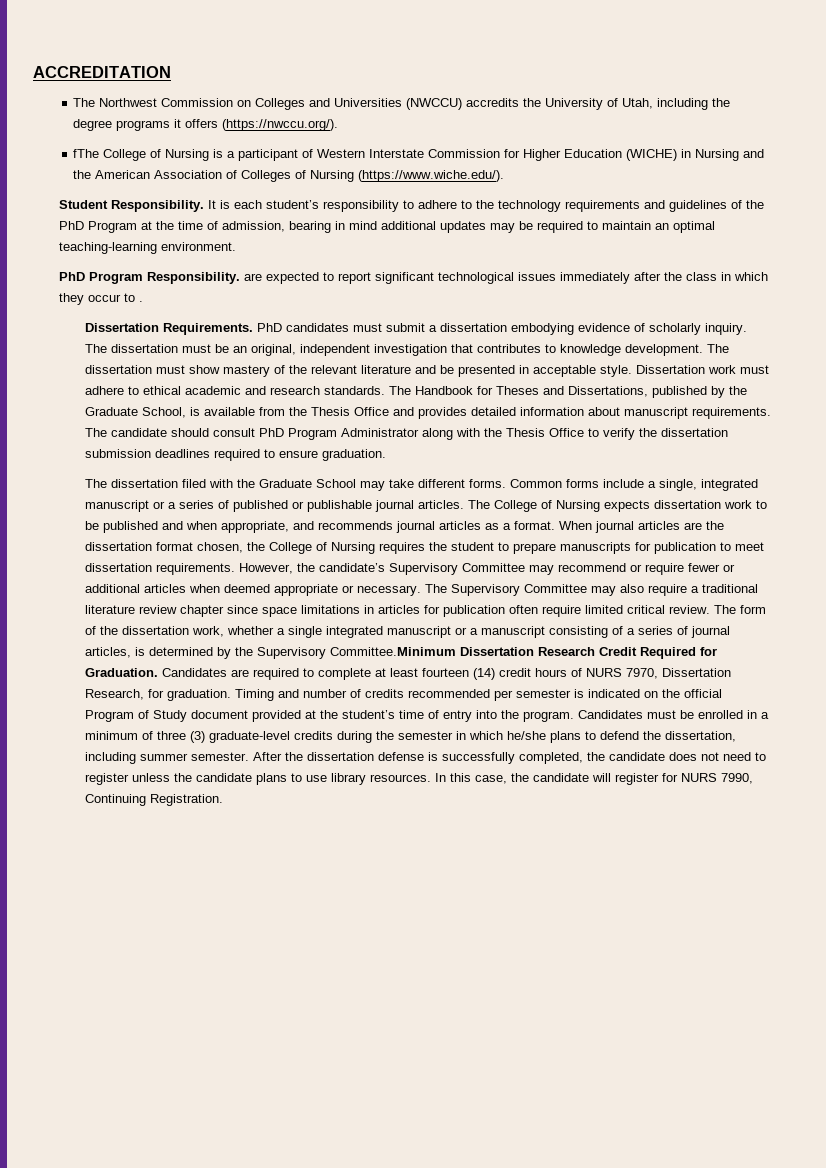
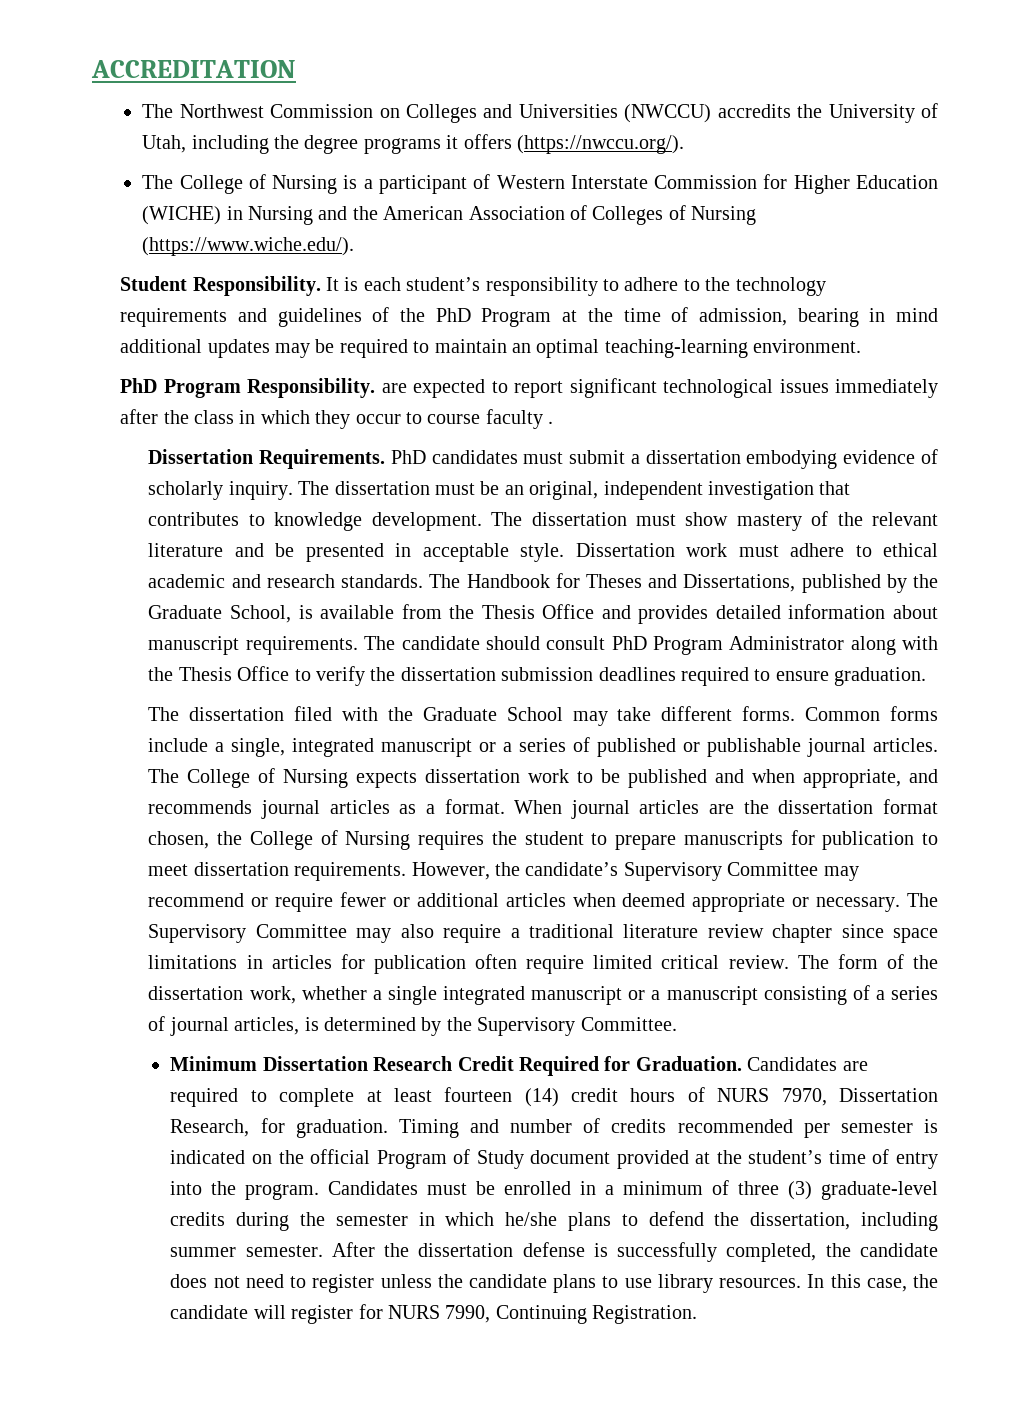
[73,149,100,158] fThe -> [142,175,174,189] The
(135, 297) none -> [427,409,543,429] course faculty
[329,647,456,656] Committee.Minimum -> [580,1017,677,1031] [170,1056,258,1071] Committee. // Minimum

